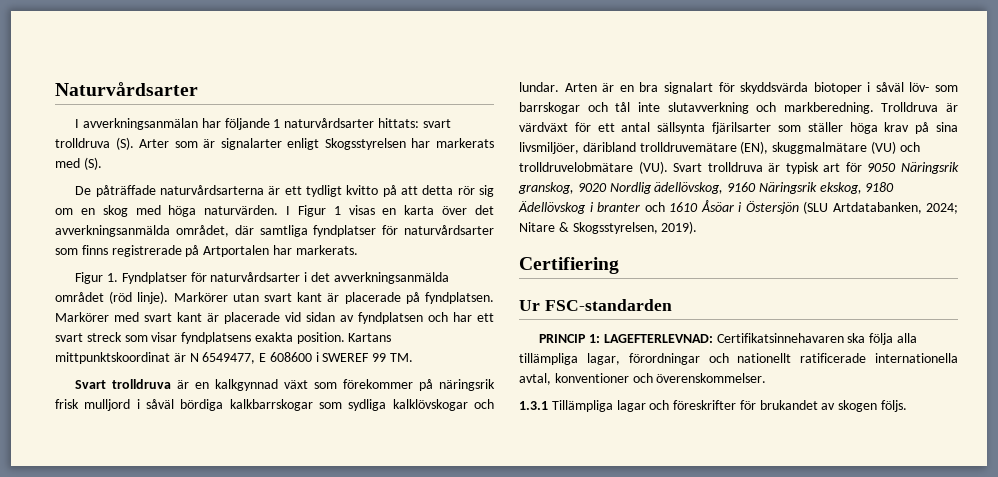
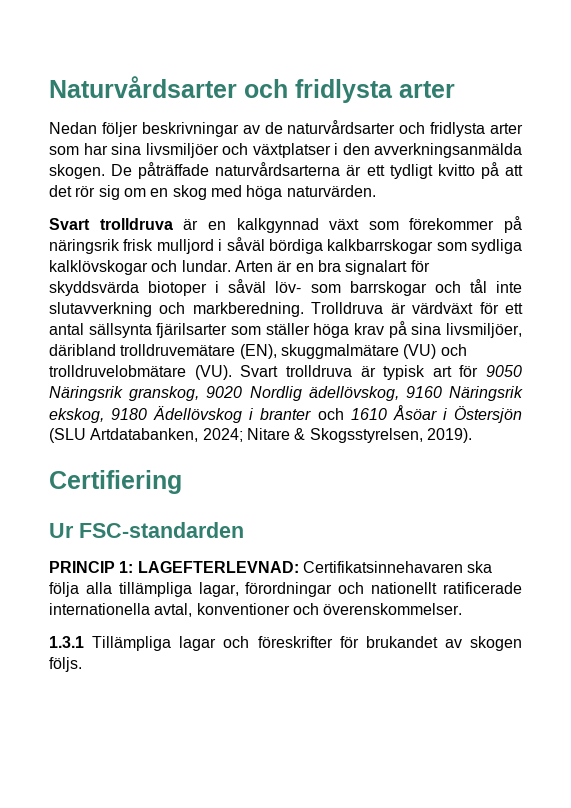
[75,118,451,130] [55,137,494,150] [55,157,102,170] // I avverkningsanmälan har följande 1 naturvårdsarter hittats: svart trolldruva (S). Arter som är signalarter enligt Skogsstyrelsen har markerats med (S). // -> [244,79,455,103] [49,120,523,137] [49,143,522,158] [49,164,105,179] och fridlysta arter // Nedan följer beskrivningar av de naturvårdsarter och fridlysta arter som har sina livsmiljöer och växtplatser i den avverkningsanmälda skogen.
[422,185,454,195] detta -> [49,185,72,197] det
[286,205,495,217] [55,225,494,237] [55,245,358,257] [75,272,449,284] [55,291,494,304] [55,312,494,324] [55,332,392,344] [55,352,414,364] I Figur 1 visas en karta över det avverkningsanmälda området, där samtliga fyndplatser för naturvårdsarter som finns registrerade på Artportalen har markerats. // Figur 1. Fyndplatser för naturvårdsarter i det avverkningsanmälda området (röd linje). Markörer utan svart kant är placerade på fyndplatsen. Markörer med svart kant är placerade vid sidan av fyndplatsen och har ett svart streck som visar fyndplatsens exakta position. Kartans mittpunktskoordinat är N 6549477, E 608600 i SWEREF 99 TM. -> (376, 191) none

